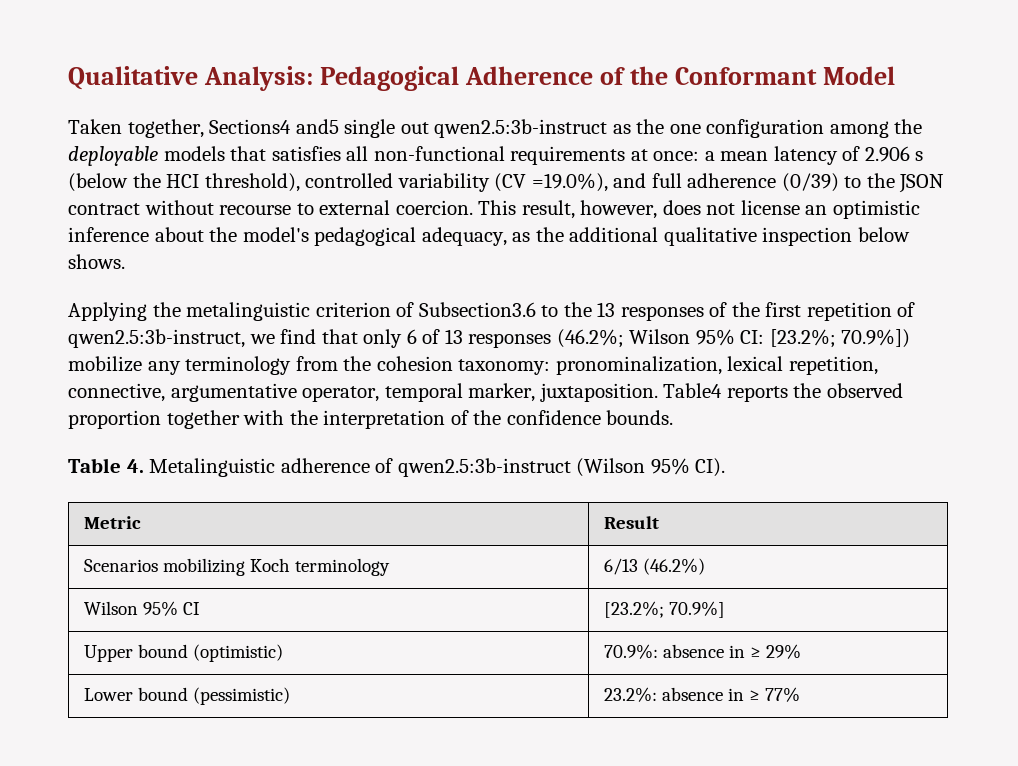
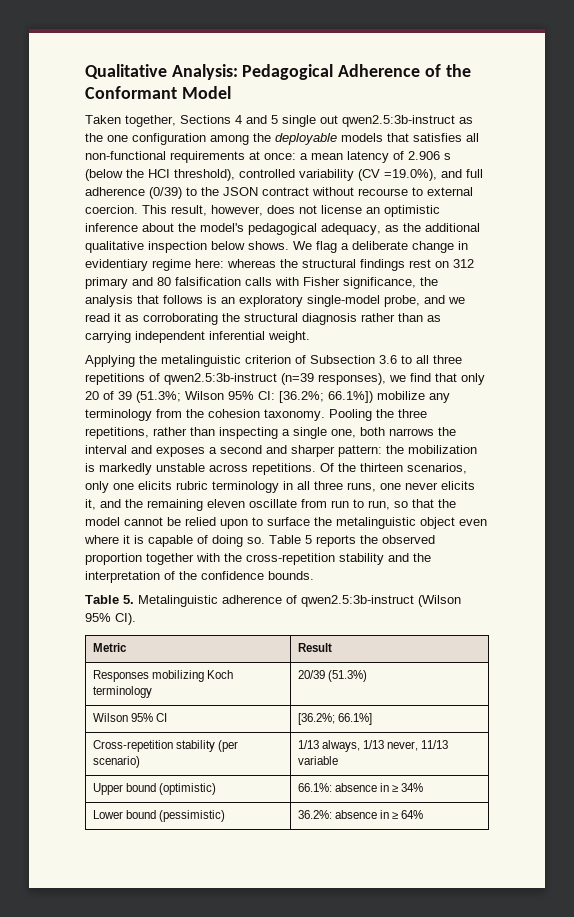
[209,119,339,134] Sections4 and5 -> [180,115,278,124] Sections 4 and 5
(125, 261) none -> [293,241,468,253] [85,259,474,271] [85,277,438,289] [85,295,465,307] [85,313,441,325] [85,331,310,343] We flag a deliberate change in evidentiary regime here: whereas the structural findings rest on 312 primary and 80 falsification calls with Fisher significance, the analysis that follows is an exploratory single-model probe, and we read it as corroborating the structural diagnosis rather than as carrying independent inferential weight.
[418,302,916,321] [68,329,624,348] Subsection3.6 to the 13 responses of the first repetition of qwen2.5:3b-instruct, we find that only 6 of 13 responses (46.2%; -> [310,355,462,364] [85,373,485,385] [85,391,181,403] Subsection 3.6 to all three repetitions of qwen2.5:3b-instruct (n=39 responses), we find that only 20 of 39 (51.3%;
[769,329,911,348] [23.2%; 70.9%]) -> [279,391,373,403] [36.2%; 66.1%])
[458,356,878,375] [68,383,723,402] taxonomy: pronominalization, lexical repetition, connective, argumentative operator, temporal marker, juxtaposition. Table4 -> [264,409,427,421] [85,427,456,439] [85,445,477,457] [85,463,467,475] [85,481,475,493] [85,499,456,511] [85,517,487,529] [84,535,312,547] taxonomy. Pooling the three repetitions, rather than inspecting a single one, both narrows the interval and exposes a second and sharper pattern: the mobilization is markedly unstable across repetitions. Of the thirteen scenarios, only one elicits rubric terminology in all three runs, one never elicits it, and the remaining eleven oscillate from run to run, so that the model cannot be relied upon to surface the metalinguistic object even where it is capable of doing so. Table 5
(318, 417) none -> [246,553,431,565] cross-repetition stability and the
[126,459,144,473] 4. -> [123,595,134,604] 5.
[83,559,158,572] Scenarios -> [92,670,149,682] Responses
[603,558,705,575] 6/13 (46.2%) -> [297,670,367,682] 20/39 (51.3%)
[603,601,725,618] [23.2%; 70.9%] -> [297,713,372,725] [92,740,238,752] [92,756,140,768] [297,740,449,752] [297,756,338,765] [36.2%; 66.1%] // Cross-repetition stability (per scenario) | 1/13 always, 1/13 never, 11/13 variable
[603,644,801,659] 70.9%: absence in ≥ 29% -> [297,783,424,792] 66.1%: absence in ≥ 34%
[603,687,800,702] 23.2%: absence in ≥ 77% -> [297,810,424,819] 36.2%: absence in ≥ 64%

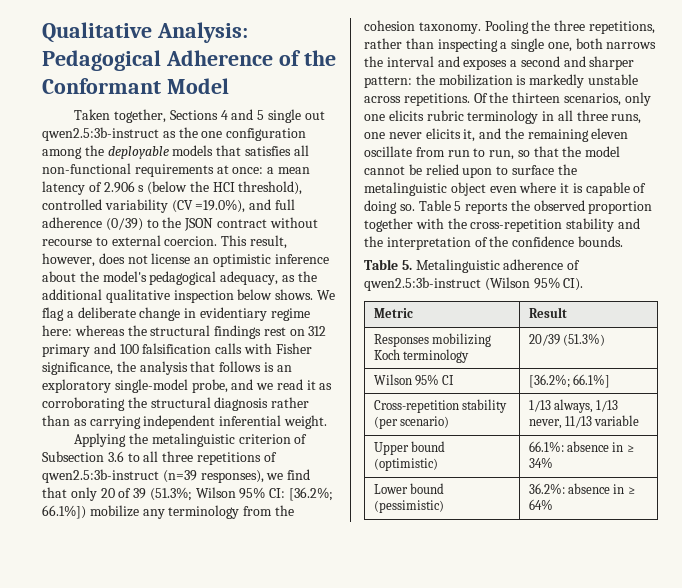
[157,277,171,286] 80 -> [119,344,139,354] 100

